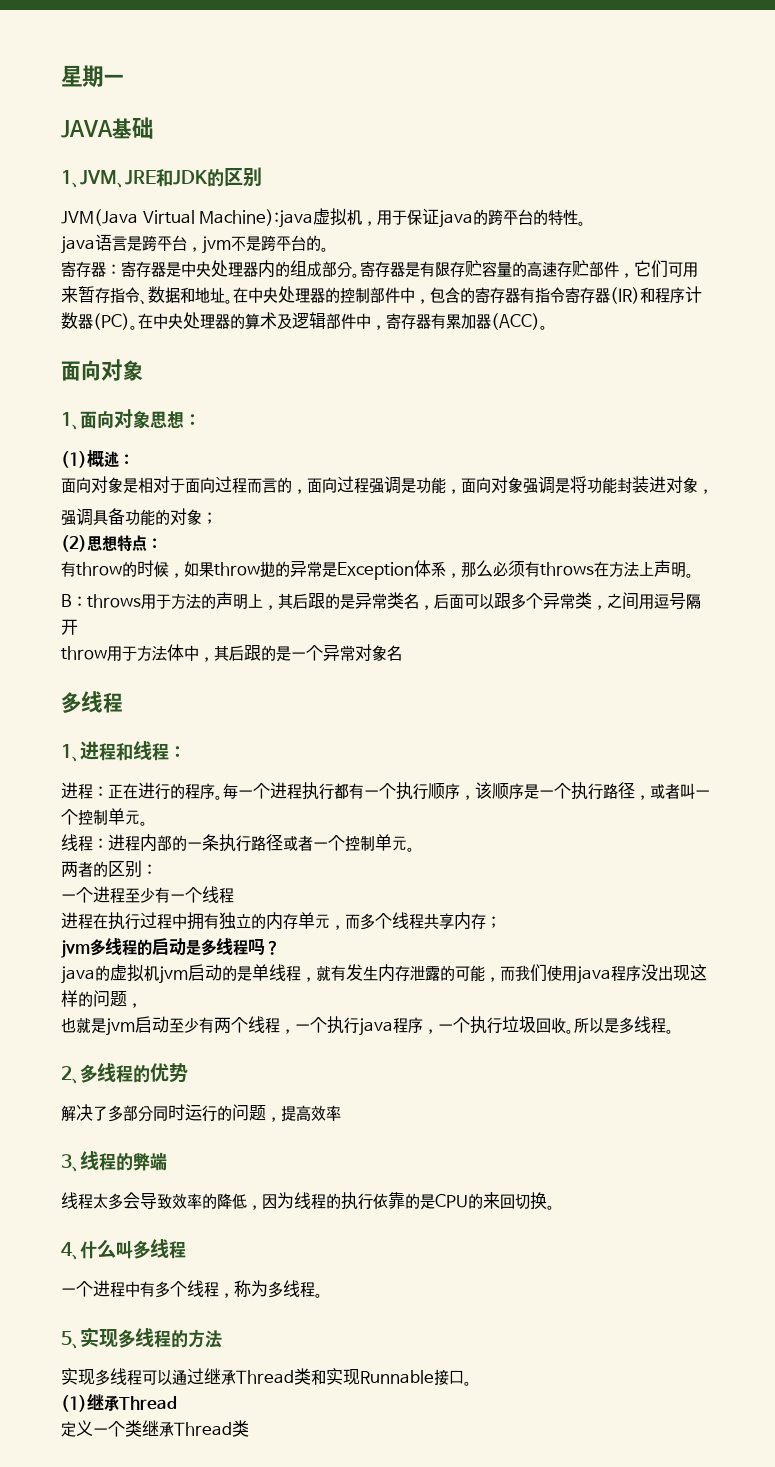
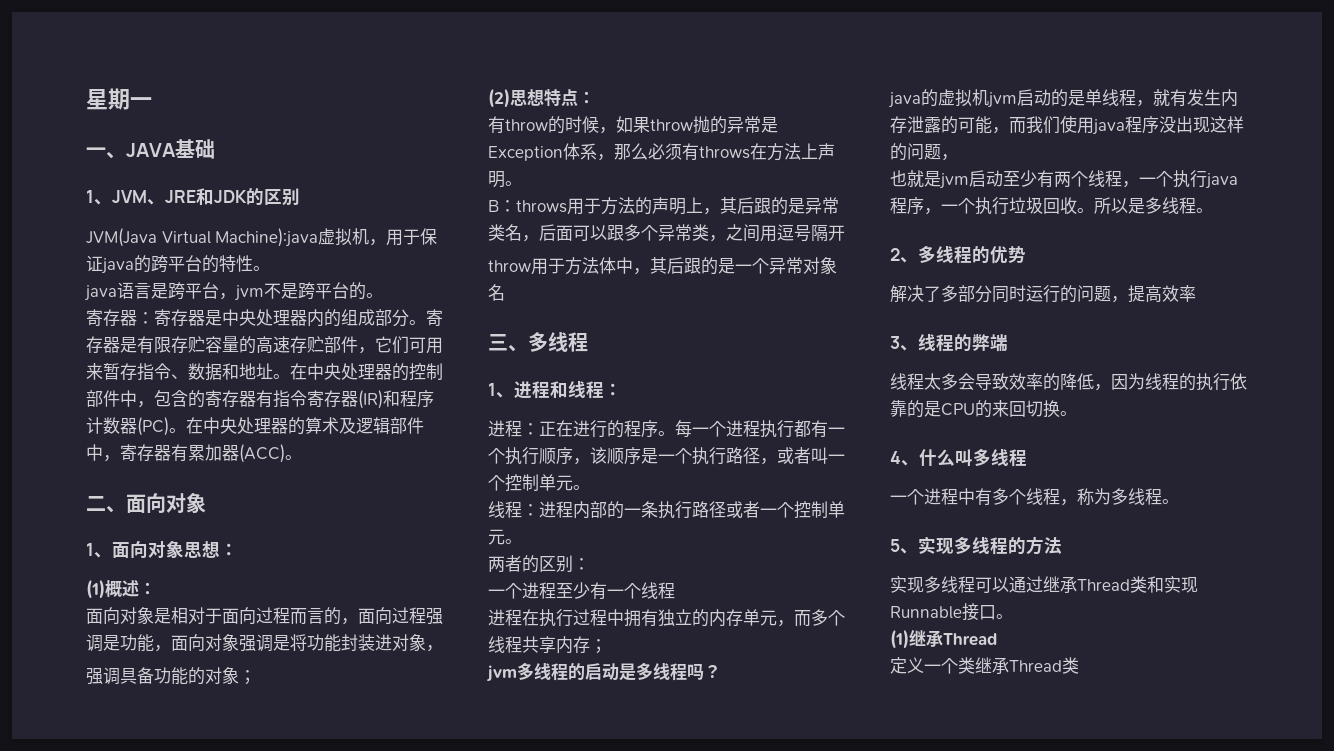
(124, 79) none -> [86,147,126,159] 一、
(548, 327) none -> [86,496,126,513] 二、
(402, 653) none -> [488,334,528,352] 三、

